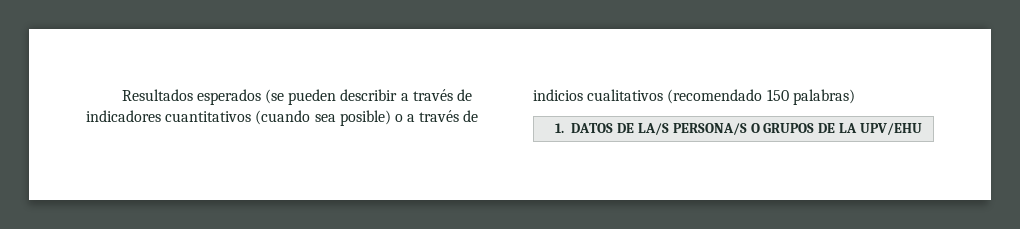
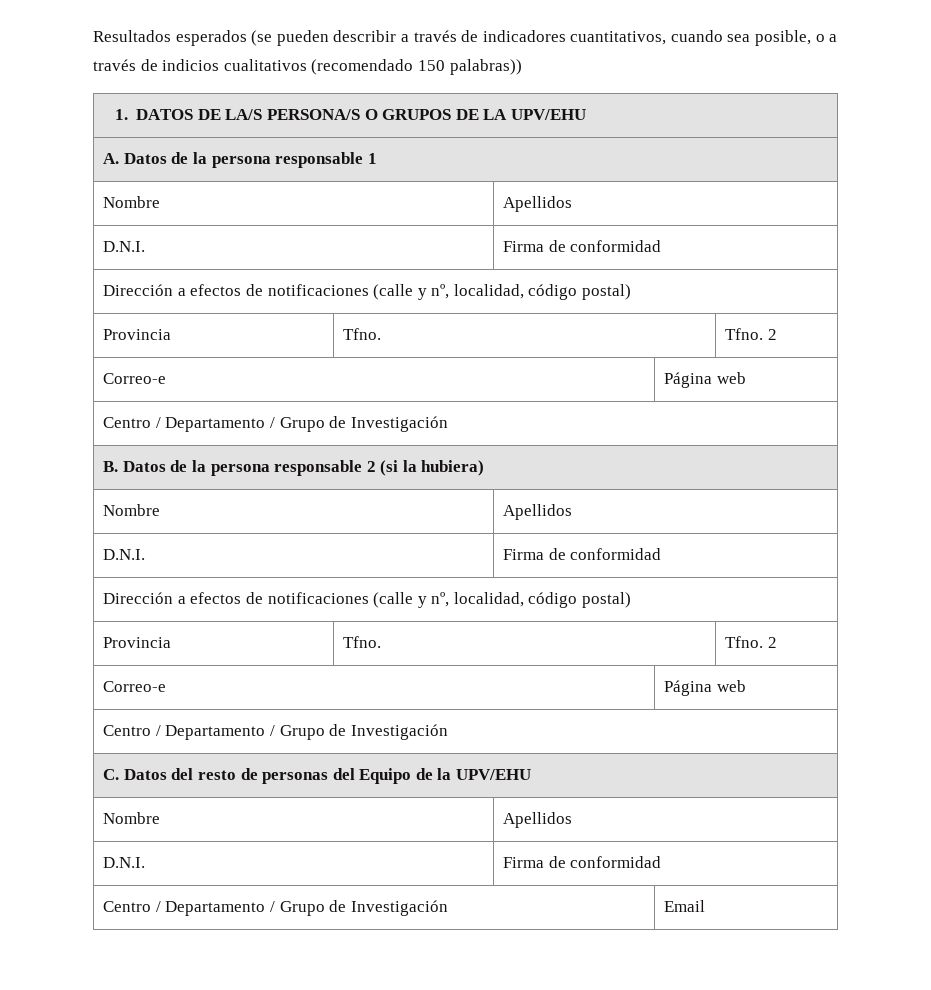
[165,110,391,126] cuantitativos (cuando sea posible) -> [570,30,812,46] cuantitativos, cuando sea posible,
[792,89,855,105] palabras) -> [449,59,522,75] palabras))
(922, 129) none -> [103,152,377,168] [103,196,161,208] [503,196,573,212] [103,241,146,252] [503,240,662,252] [103,284,632,300] [103,329,172,340] [343,328,382,340] [725,328,777,340] [103,373,167,384] [664,372,746,388] [103,416,448,432] [103,460,485,476] [103,504,161,516] [503,504,573,520] [103,549,146,560] [503,548,662,560] [103,592,632,608] [103,637,172,648] [343,636,382,648] [725,636,777,648] [103,681,167,692] [664,680,746,696] [103,724,448,740] [103,768,532,784] [103,812,161,824] [503,812,573,828] [103,857,146,868] [503,856,662,868] [103,900,448,916] [664,900,706,912] // A. Datos de la persona responsable 1 // Nombre | Apellidos // D.N.I. | Firma de conformidad // Dirección a efectos de notificaciones (calle y nº, localidad, código postal) // Provincia | Tfno. | Tfno. 2 // Correo-e | Página web // Centro / Departamento / Grupo de Investigación // B. Datos de la persona responsable 2 (si la hubiera) // Nombre | Apellidos // D.N.I. | Firma de conformidad // Dirección a efectos de notificaciones (calle y nº, localidad, código postal) // Provincia | Tfno. | Tfno. 2 // Correo-e | Página web // Centro / Departamento / Grupo de Investigación // C. Datos del resto de personas del Equipo de la UPV/EHU // Nombre | Apellidos // D.N.I. | Firma de conformidad // Centro / Departamento / Grupo de Investigación | Email

